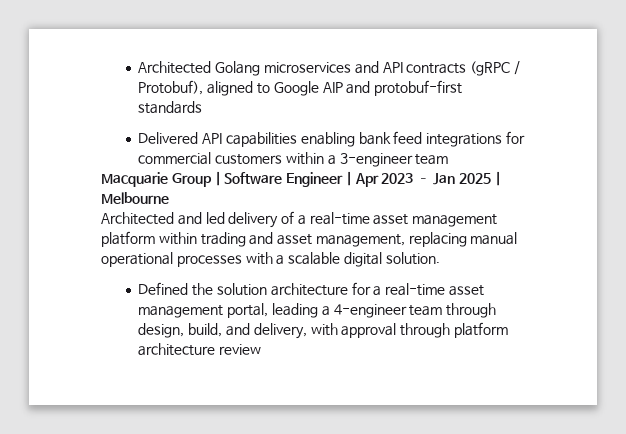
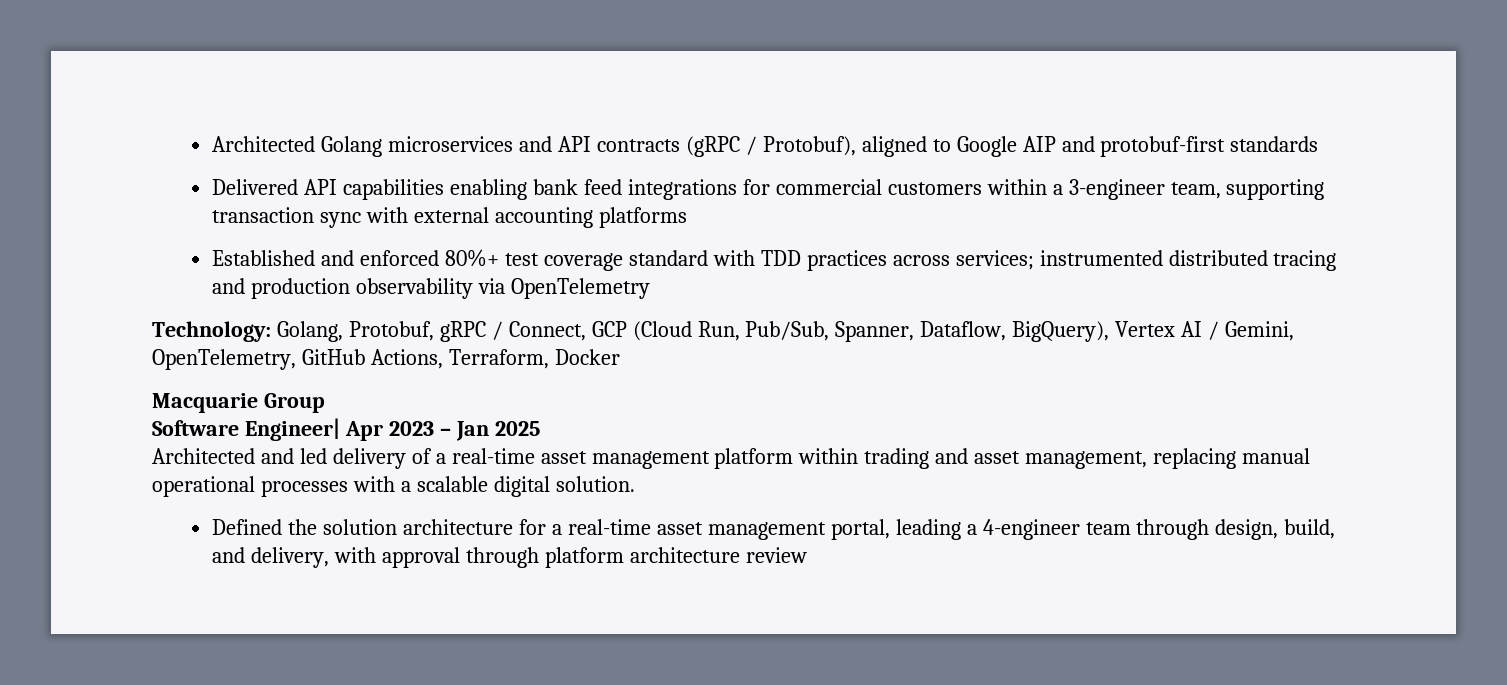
[415,154,449,165] [101,171,352,187] team // Macquarie Group | Software Engineer | -> [1170,179,1325,200] [212,207,687,228] [212,249,1337,271] [212,278,651,299] [152,321,1295,342] [152,349,620,370] [152,393,325,413] [152,418,340,441] team, supporting transaction sync with external accounting platforms // Established and enforced 80%+ test coverage standard with TDD practices across services; instrumented distributed tracing and production observability via OpenTelemetry // Technology: Golang, Protobuf, gRPC / Connect, GCP (Cloud Run, Pub/Sub, Spanner, Dataflow, BigQuery), Vertex AI / Gemini, OpenTelemetry, GitHub Actions, Terraform, Docker // Macquarie Group // Software Engineer|
[494,171,501,186] [101,192,169,204] | Melbourne -> (540, 428) none

